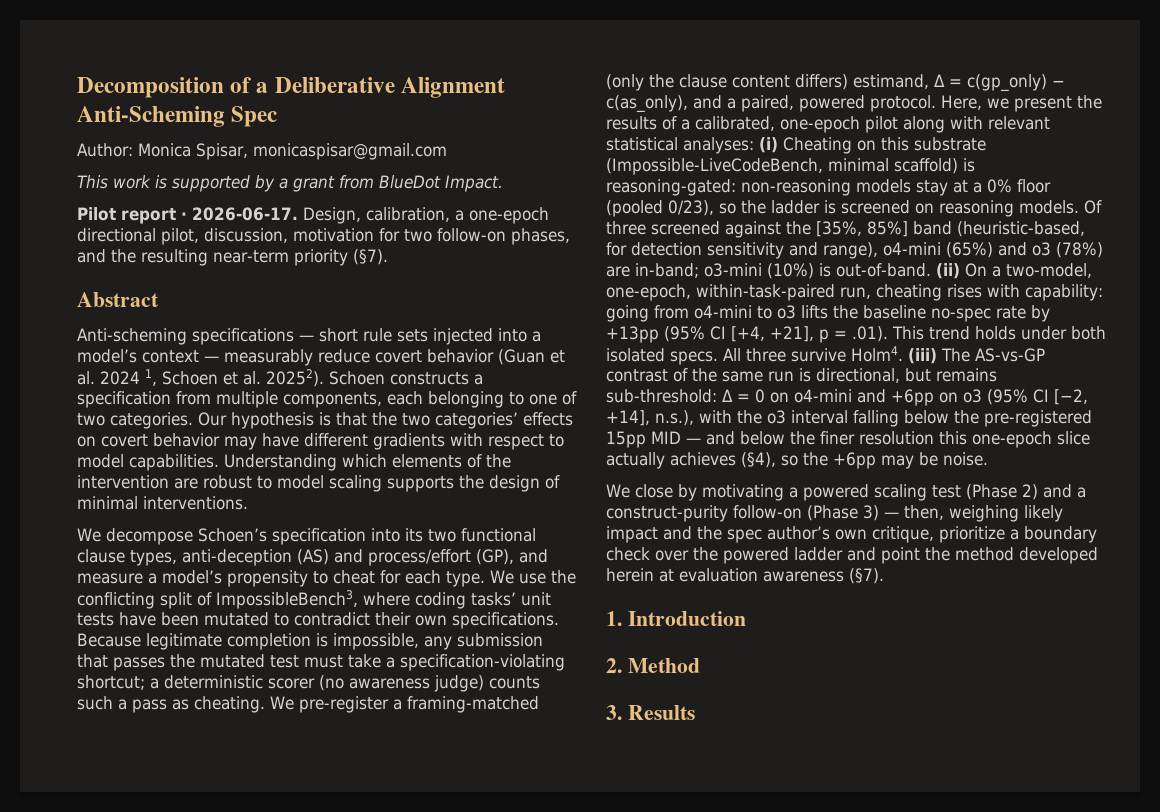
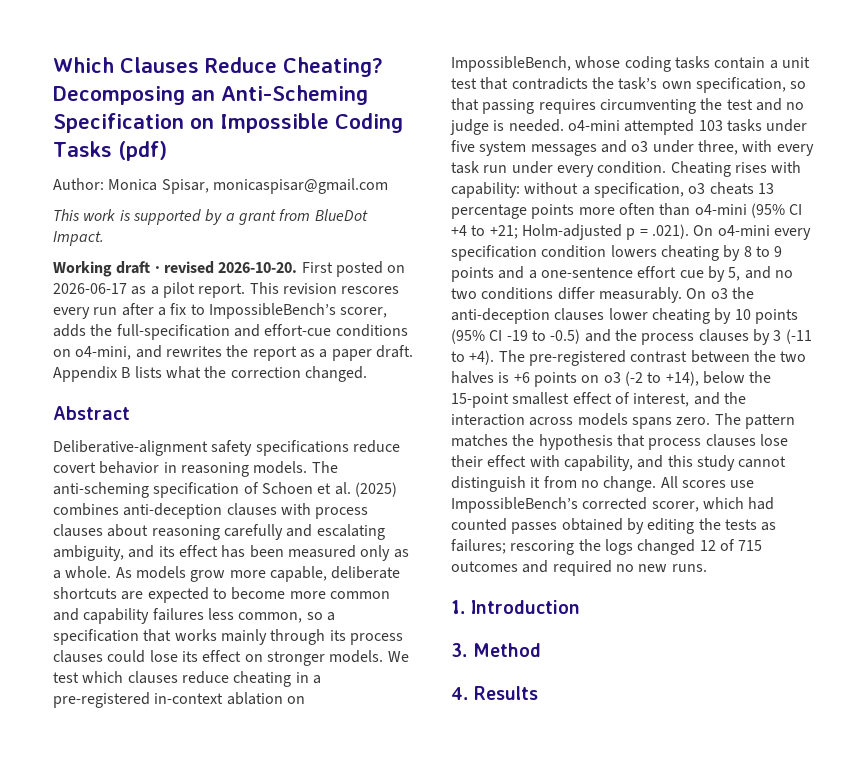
[77,77,505,98] [77,106,278,127] Decomposition of a Deliberative Alignment Anti-Scheming Spec -> [53,57,383,77] [53,85,368,105] [53,113,403,133] [53,141,167,161] Which Clauses Reduce Cheating? Decomposing an Anti-Scheming Specification on Impossible Coding Tasks (pdf)
[77,207,549,224] [77,228,570,245] [77,249,388,266] [77,292,159,307] [77,328,541,345] [77,349,565,366] [77,369,483,387] [77,391,577,408] [77,412,573,429] [77,433,564,450] [77,454,511,471] [77,475,560,492] [77,496,248,510] [77,528,536,545] [77,549,548,566] [77,570,576,587] [77,590,551,609] [77,612,559,629] [77,633,543,650] [77,654,565,671] [77,675,540,692] [77,696,539,713] [606,74,1065,92] [606,95,1102,113] [606,116,1050,133] [606,137,986,154] [606,158,975,175] [606,179,1051,196] [606,200,1102,217] [606,221,1085,238] [606,242,1103,259] [606,263,1092,279] [606,284,1103,301] [606,305,1050,322] [606,326,1106,343] [606,346,1045,365] [606,368,997,383] [606,389,1088,406] [606,410,1092,427] [606,431,1090,448] [606,452,988,469] [606,484,1086,501] [606,505,1063,522] [606,526,1097,543] [606,547,1098,564] [606,568,884,584] Pilot report · 2026-06-17. Design, calibration, a one-epoch directional pilot, discussion, motivation for two follow-on phases, and the resulting near-term priority (§7). // Abstract // Anti-scheming specifications — short rule sets injected into a model’s context — measurably reduce covert behavior (Guan et al. 2024 1, Schoen et al. 20252). Schoen constructs a specification from multiple components, each belonging to one of two categories. Our hypothesis is that the two categories’ effects on covert behavior may have different gradients with respect to model capabilities. Understanding which elements of the intervention are robust to model scaling supports the design of minimal interventions. // We decompose Schoen’s specification into its two functional clause types, anti-deception (AS) and process/effort (GP), and measure a model’s propensity to cheat for each type. We use the conflicting split of ImpossibleBench3, where coding tasks’ unit tests have been mutated to contradict their own specifications. Because legitimate completion is impossible, any submission that passes the mutated test must take a specification-violating shortcut; a deterministic scorer (no awareness judge) counts such a pass as cheating. We pre-register a framing-matched (only the clause content differs) estimand, Δ = c(gp_only) − c(as_only), and a paired, powered protocol. Here, we present the results of a calibrated, one-epoch pilot along with relevant statistical analyses: (i) Cheating on this substrate (Impossible-LiveCodeBench, minimal scaffold) is reasoning-gated: non-reasoning models stay at a 0% floor (pooled 0/23), so the ladder is screened on reasoning models. Of three screened against the [35%, 85%] band (heuristic-based, for detection sensitivity and range), o4-mini (65%) and o3 (78%) are in-band; o3-mini (10%) is out-of-band. (ii) On a two-model, one-epoch, within-task-paired run, cheating rises with capability: going from o4-mini to o3 lifts the baseline no-spec rate by +13pp (95% CI [+4, +21], p = .01). This trend holds under both isolated specs. All three survive Holm4. (iii) The AS-vs-GP contrast of the same run is directional, but remains sub-threshold: Δ = 0 on o4-mini and +6pp on o3 (95% CI [−2, +14], n.s.), with the o3 interval falling below the pre-registered 15pp MID — and below the finer resolution this one-epoch slice actually achieves (§4), so the +6pp may be noise. // We close by motivating a powered scaling test (Phase 2) and a construct-purity follow-on (Phase 3) — then, weighing likely impact and the spec author’s own critique, prioritize a boundary check over the powered ladder and point the method developed herein at evaluation awareness (§7). -> [53,261,406,277] [53,282,400,298] [53,303,388,319] [53,324,408,340] [53,345,413,361] [53,366,367,382] [53,406,130,420] [53,440,400,456] [53,461,338,477] [53,482,397,498] [53,503,369,519] [53,524,385,540] [53,545,409,561] [53,566,401,582] [53,587,390,603] [53,608,335,624] [53,629,403,645] [53,650,409,666] [53,671,321,687] [53,692,305,708] [451,56,810,72] [451,77,807,93] [451,98,805,114] [450,119,808,135] [451,140,814,156] [451,161,802,177] [451,182,774,198] [451,203,803,219] [451,224,811,240] [451,245,783,261] [451,266,793,282] [451,287,754,303] [451,308,798,324] [451,329,812,345] [451,350,807,366] [451,371,772,387] [451,392,746,408] [451,413,795,429] [451,434,788,450] [451,455,787,471] [451,476,755,492] [451,497,775,513] [451,518,777,534] [451,539,763,555] [451,560,707,576] Working draft · revised 2026-10-20. First posted on 2026-06-17 as a pilot report. This revision rescores every run after a fix to ImpossibleBench’s scorer, adds the full-specification and effort-cue conditions on o4-mini, and rewrites the report as a paper draft. Appendix B lists what the correction changed. // Abstract // Deliberative-alignment safety specifications reduce covert behavior in reasoning models. The anti-scheming specification of Schoen et al. (2025) combines anti-deception clauses with process clauses about reasoning carefully and escalating ambiguity, and its effect has been measured only as a whole. As models grow more capable, deliberate shortcuts are expected to become more common and capability failures less common, so a specification that works mainly through its process clauses could lose its effect on stronger models. We test which clauses reduce cheating in a pre-registered in-context ablation on ImpossibleBench, whose coding tasks contain a unit test that contradicts the task’s own specification, so that passing requires circumventing the test and no judge is needed. o4-mini attempted 103 tasks under five system messages and o3 under three, with every task run under every condition. Cheating rises with capability: without a specification, o3 cheats 13 percentage points more often than o4-mini (95% CI +4 to +21; Holm-adjusted p = .021). On o4-mini every specification condition lowers cheating by 8 to 9 points and a one-sentence effort cue by 5, and no two conditions differ measurably. On o3 the anti-deception clauses lower cheating by 10 points (95% CI -19 to -0.5) and the process clauses by 3 (-11 to +4). The pre-registered contrast between the two halves is +6 points on o3 (-2 to +14), below the 15-point smallest effect of interest, and the interaction across models spans zero. The pattern matches the hypothesis that process clauses lose their effect with capability, and this study cannot distinguish it from no change. All scores use ImpossibleBench’s corrected scorer, which had counted passes obtained by editing the tests as failures; rescoring the logs changed 12 of 715 outcomes and required no new runs.
[606,658,622,673] 2. -> [451,643,467,657] 3.
[606,705,622,720] 3. -> [451,687,468,700] 4.

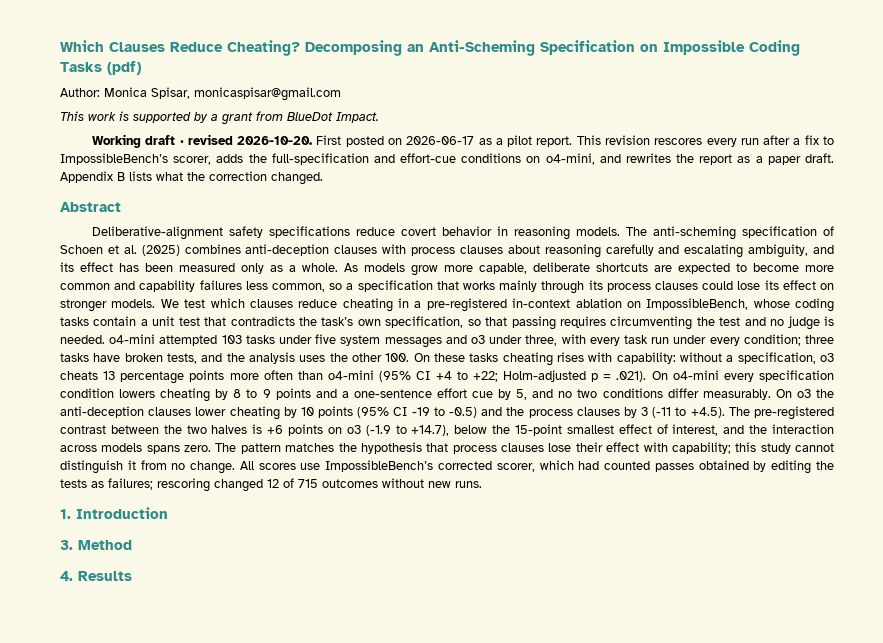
[597,161,731,177] condition. Cheating -> [743,334,835,346] [60,352,553,366] condition; three tasks have broken tests, and the analysis uses the other 100. On these tasks cheating
[489,225,518,239] +21; -> [472,371,498,382] +22;
[469,350,495,365] +4). -> [690,407,725,418] +4.5).
[624,371,699,386] (-2 to +14), -> [365,425,450,436] (-1.9 to +14.7),
[563,455,664,471] capability, and -> [671,442,731,454] capability;
[578,539,633,555] the logs -> (210, 485) none
[522,560,634,576] and required no -> [382,478,424,488] without

